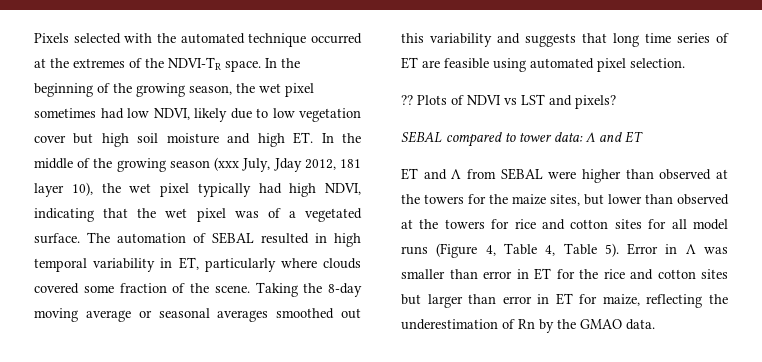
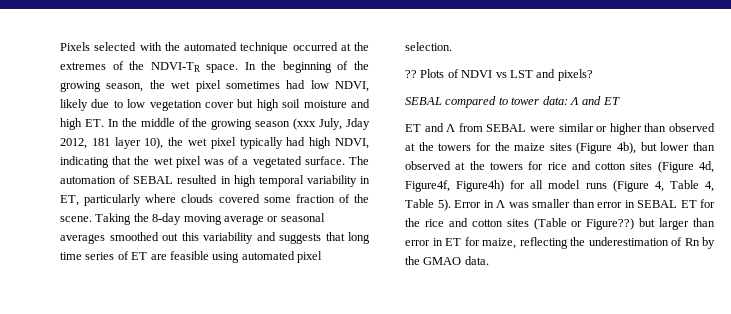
(577, 175) none -> [558,123,608,132] similar or
[550,194,580,206] sites, -> [549,142,637,154] sites (Figure 4b),
(642, 224) none -> [657,161,714,173] [405,180,505,192] (Figure 4d, Figure4f, Figure4h)
(529, 274) none -> [637,200,677,208] SEBAL
(728, 274) none -> [533,218,635,230] (Table or Figure??)

